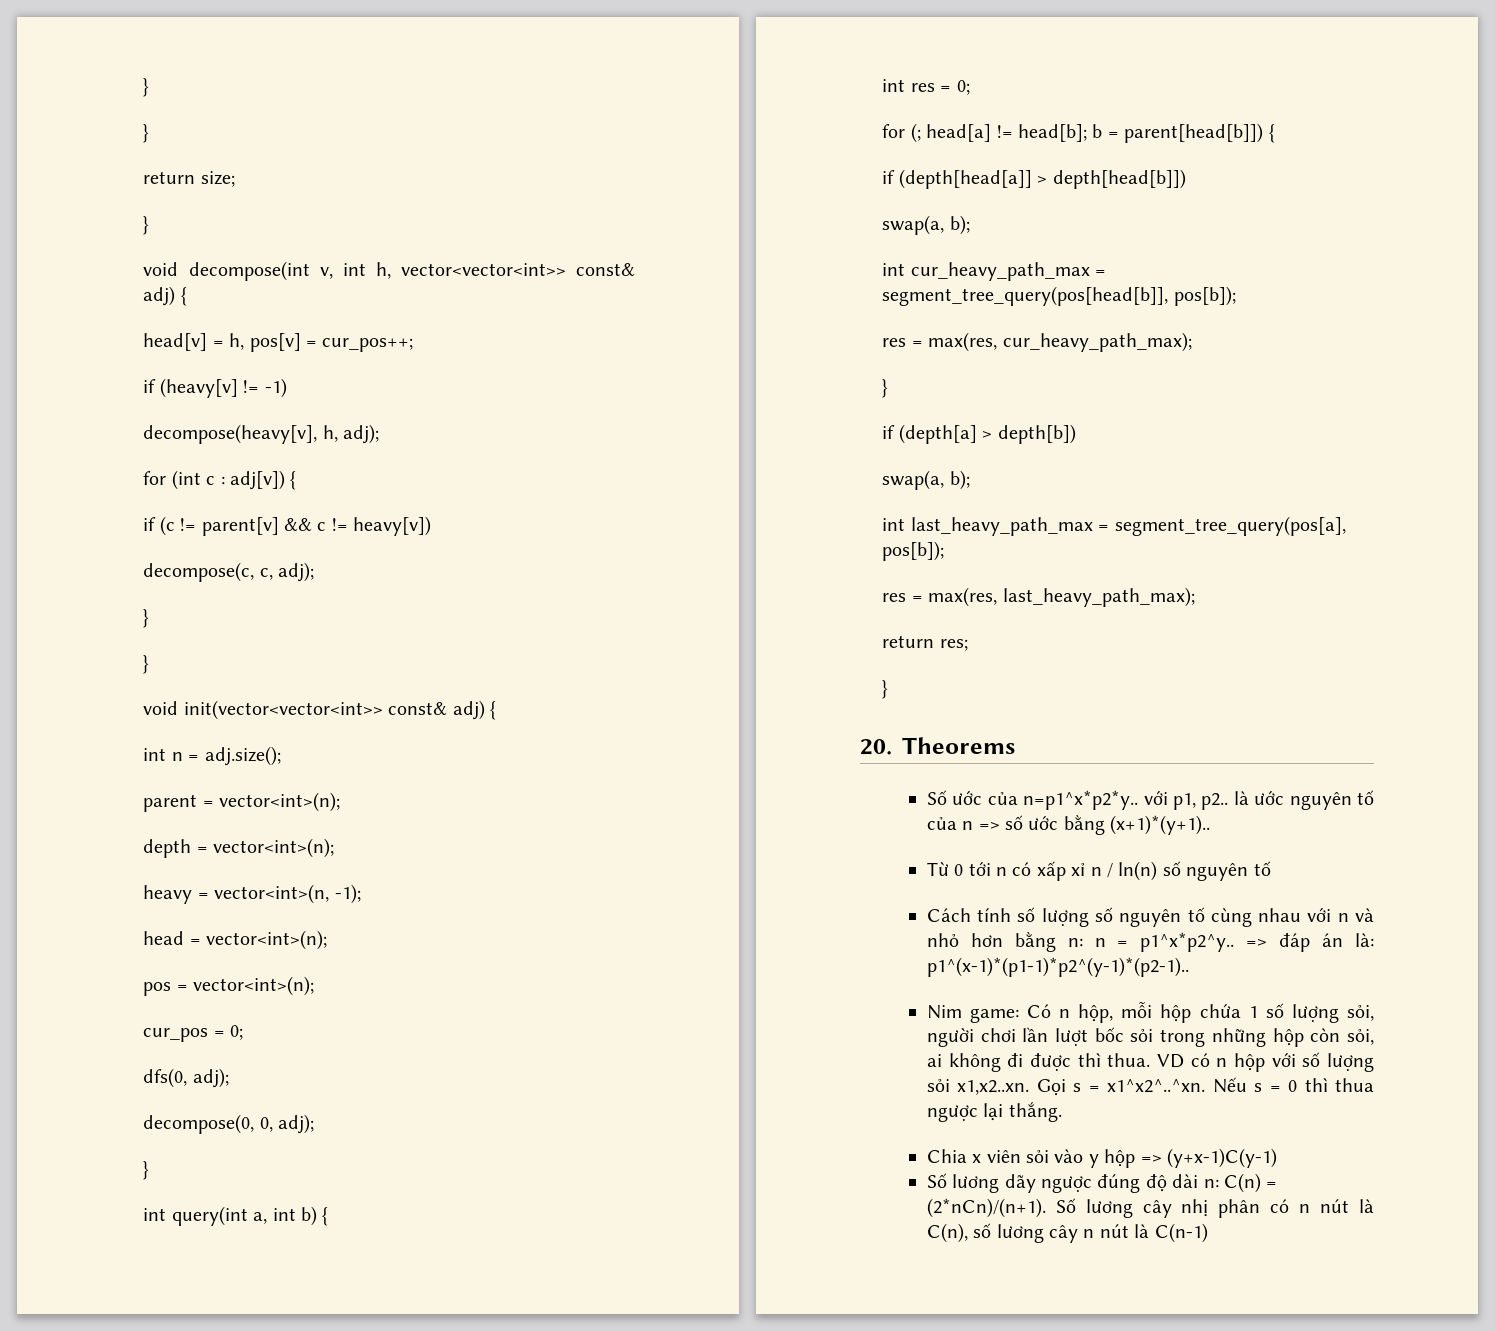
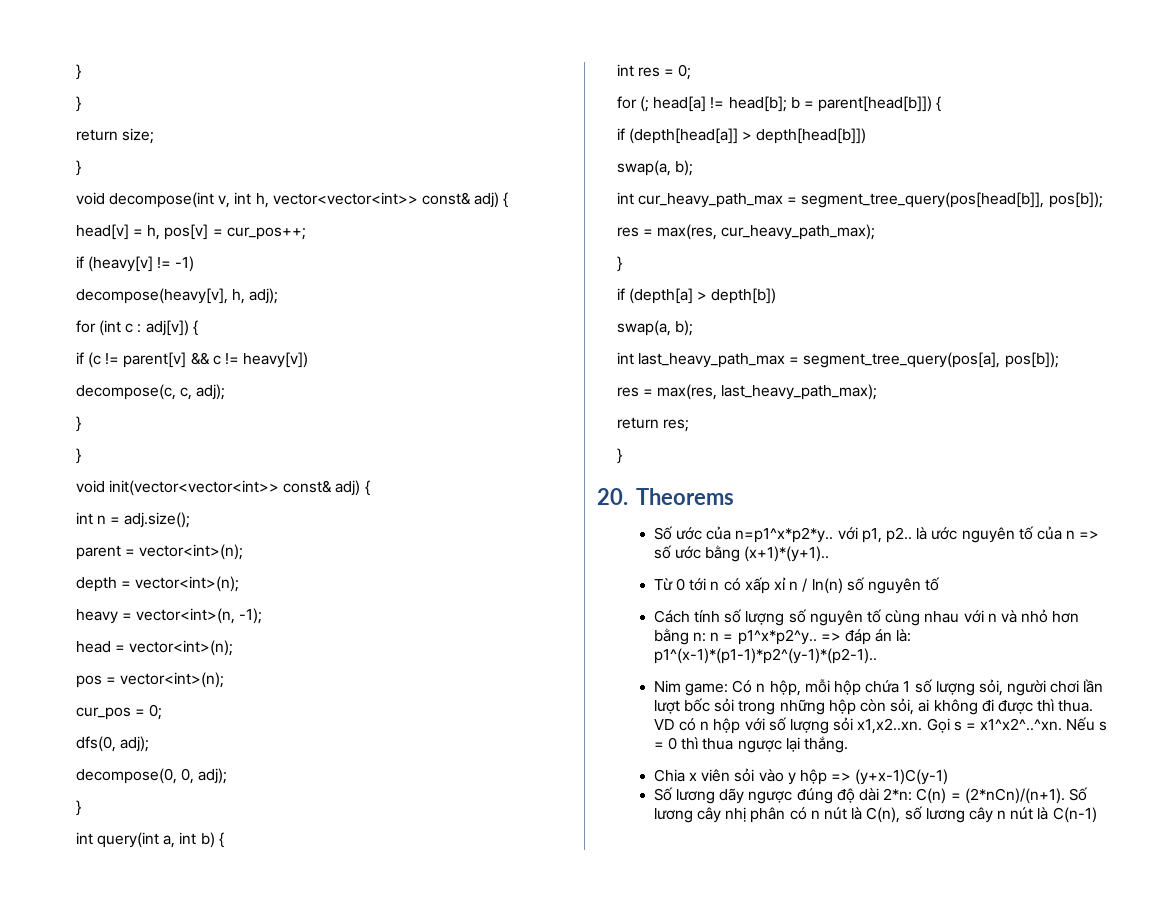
[1203,1179,1219,1188] n: -> [883,788,913,801] 2*n:

